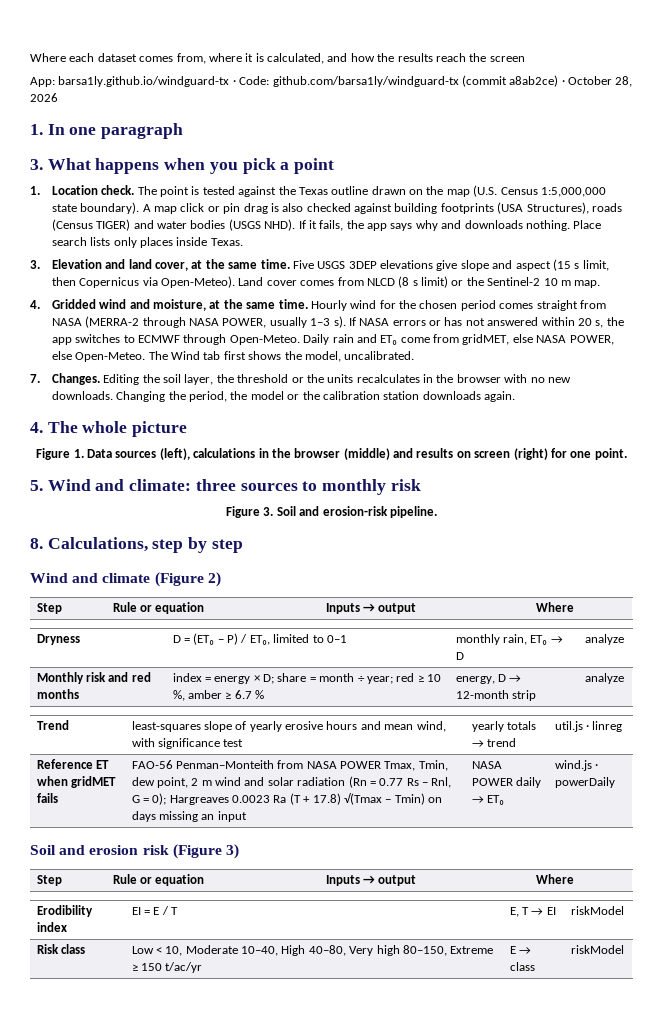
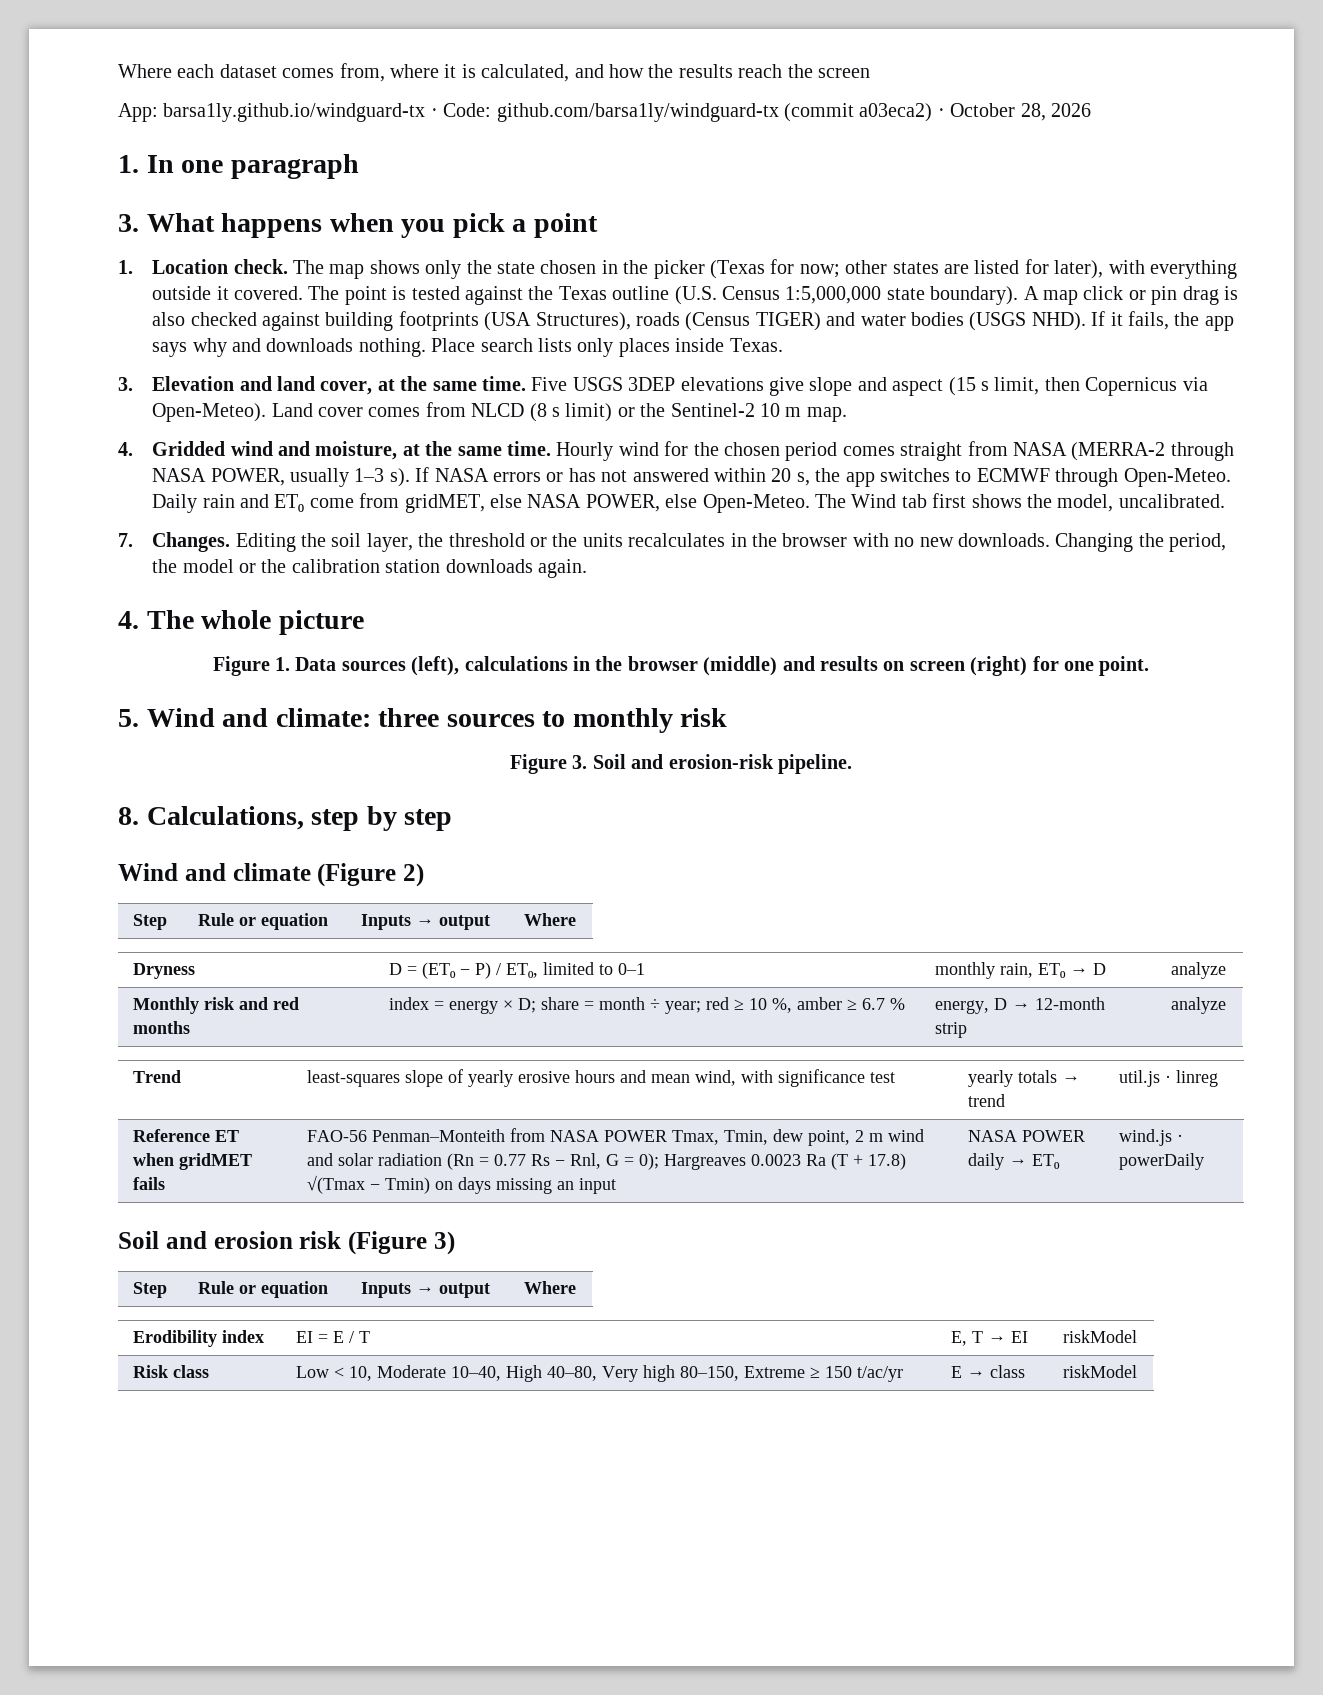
[509,75,559,87] a8ab2ce) -> [859,103,933,122] a03eca2)
(157, 190) none -> [329,259,1237,279] [152,286,340,300] map shows only the state chosen in the picker (Texas for now; other states are listed for later), with everything outside it covered. The
[371,186,470,197] drawn on the map -> (670, 293) none

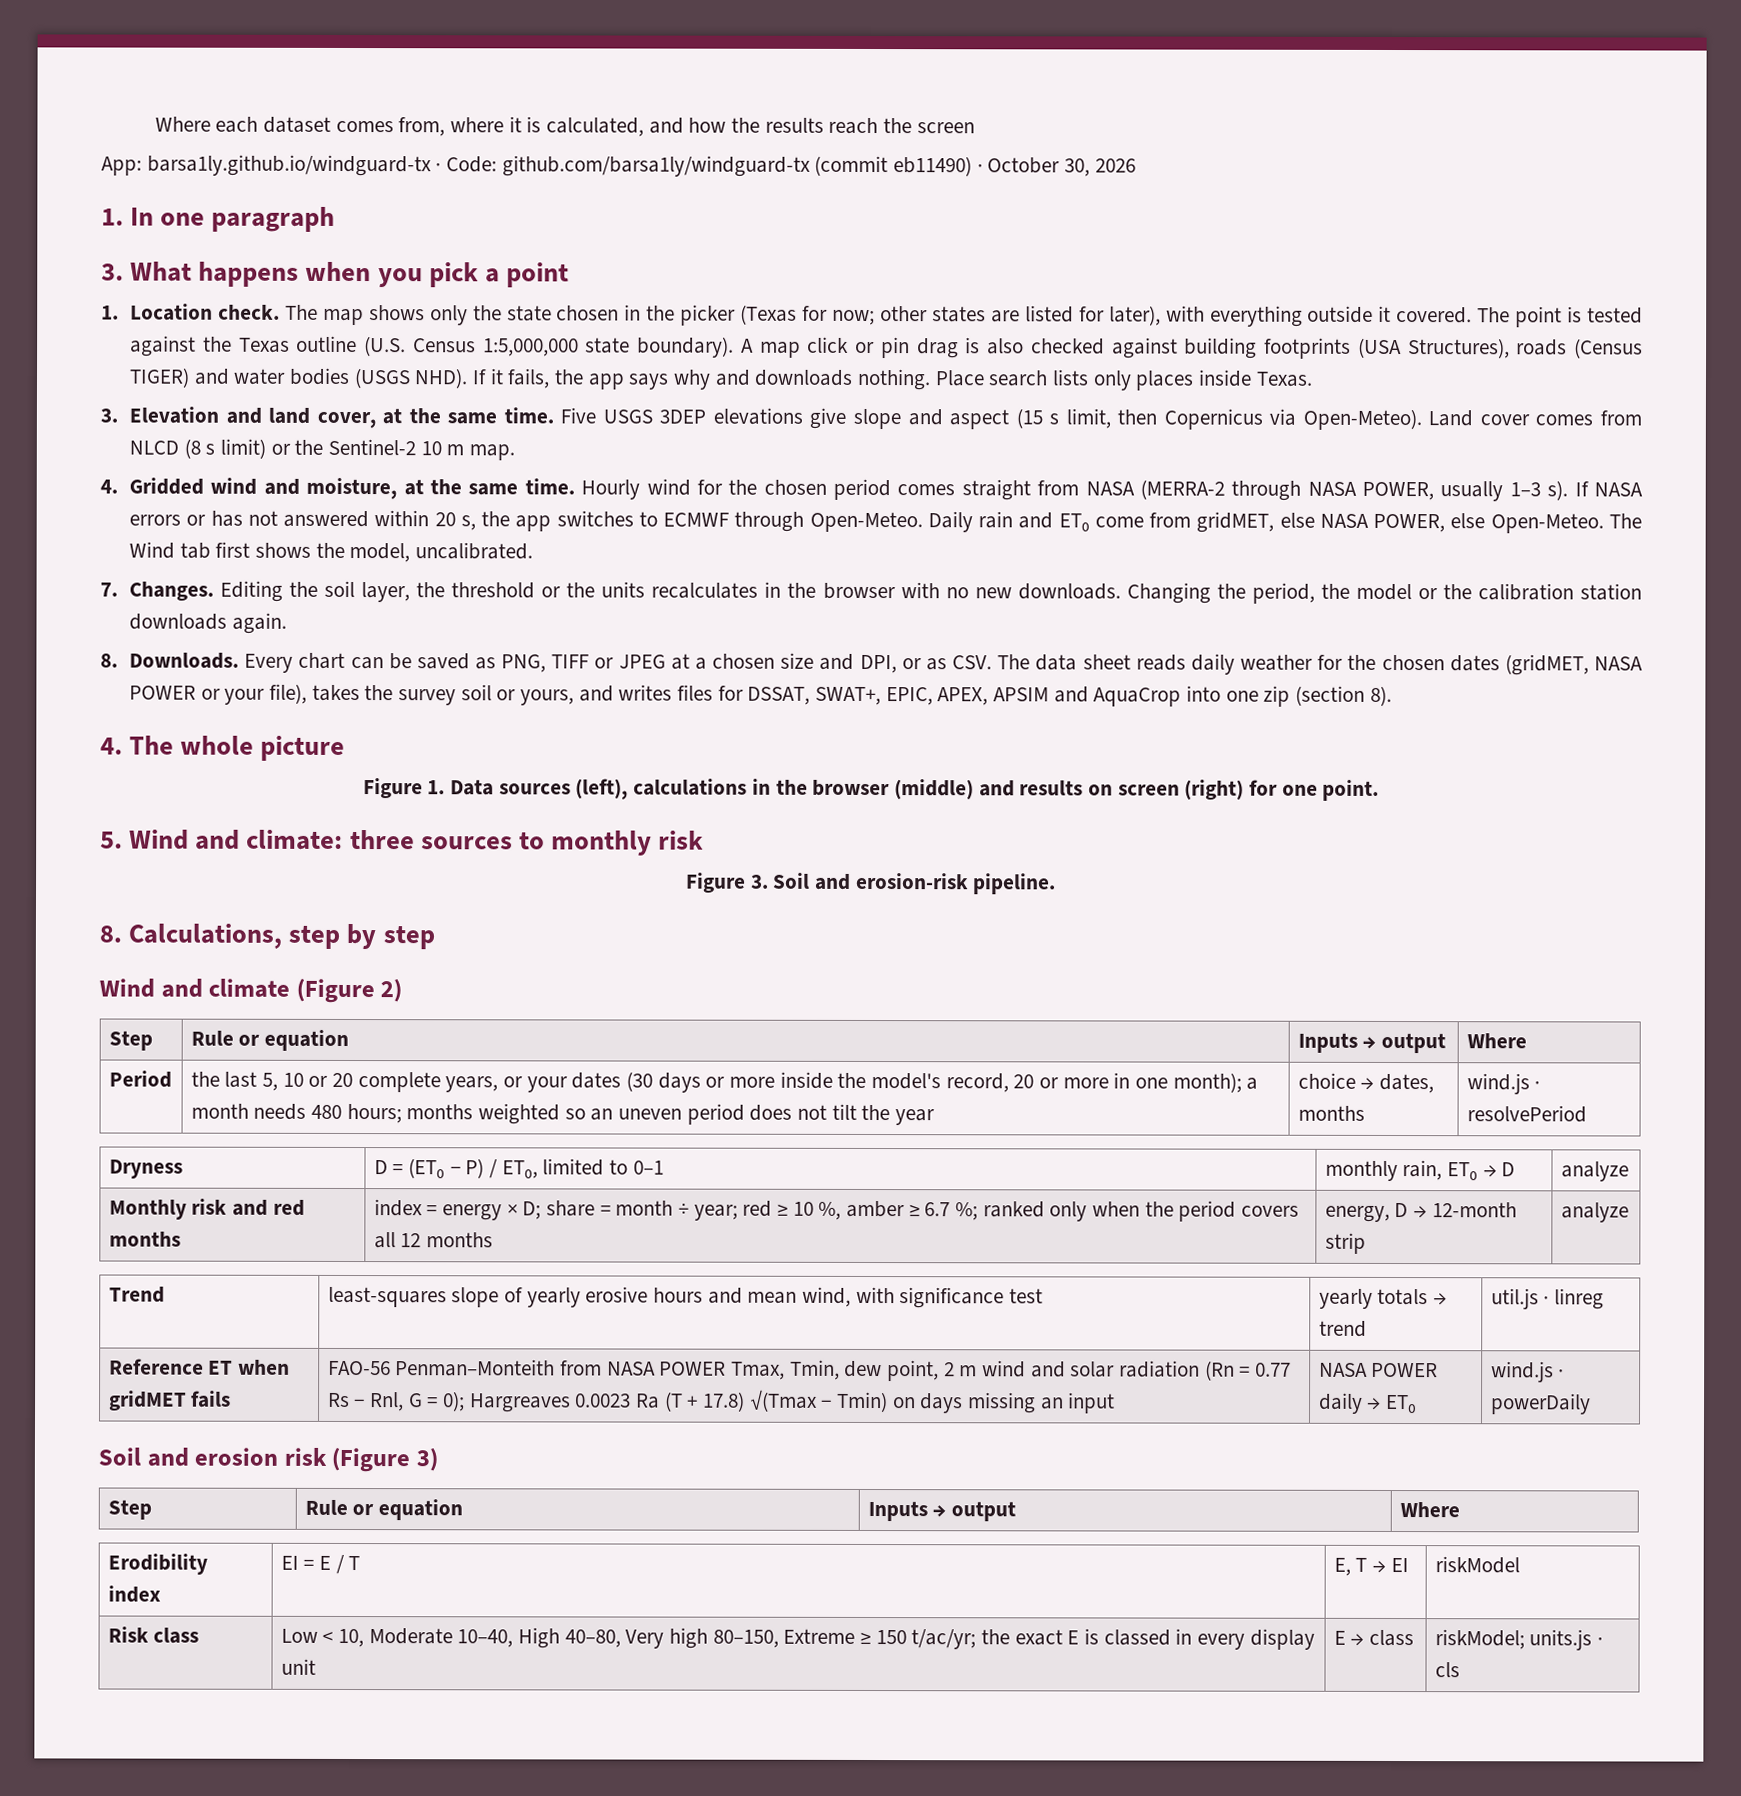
[859,103,933,122] a03eca2) -> [893,156,973,177] eb11490)
[1020,103,1046,121] 28, -> [1064,158,1091,177] 30,
(587, 568) none -> [100,652,1644,676] [129,683,1392,707] // 8. Downloads. Every chart can be saved as PNG, TIFF or JPEG at a chosen size and DPI, or as CSV. The data sheet reads daily weather for the chosen dates (gridMET, NASA POWER or your file), takes the survey soil or yours, and writes files for DSSAT, SWAT+, EPIC, APEX, APSIM and AquaCrop into one zip (section 8).
(577, 919) none -> [108,1070,172,1088] [190,1071,1259,1093] [190,1103,936,1126] [1297,1072,1435,1094] [1297,1105,1365,1121] [1466,1073,1541,1095] [1466,1105,1587,1123] // Period | the last 5, 10 or 20 complete years, or your dates (30 days or more inside the model's record, 20 or more in one month); a month needs 480 hours; months weighted so an uneven period does not tilt the year | choice → dates, months | wind.js · resolvePeriod
[890,998,906,1010] % -> [955,1200,1300,1222] [373,1232,494,1249] %; ranked only when the period covers all 12 months
[857,1366,904,1382] t/ac/yr -> [911,1628,1315,1650] [280,1658,316,1675] t/ac/yr; the exact E is classed in every display unit
[1063,1365,1138,1378] riskModel -> [1434,1629,1604,1651] [1434,1662,1460,1678] riskModel; units.js · cls

